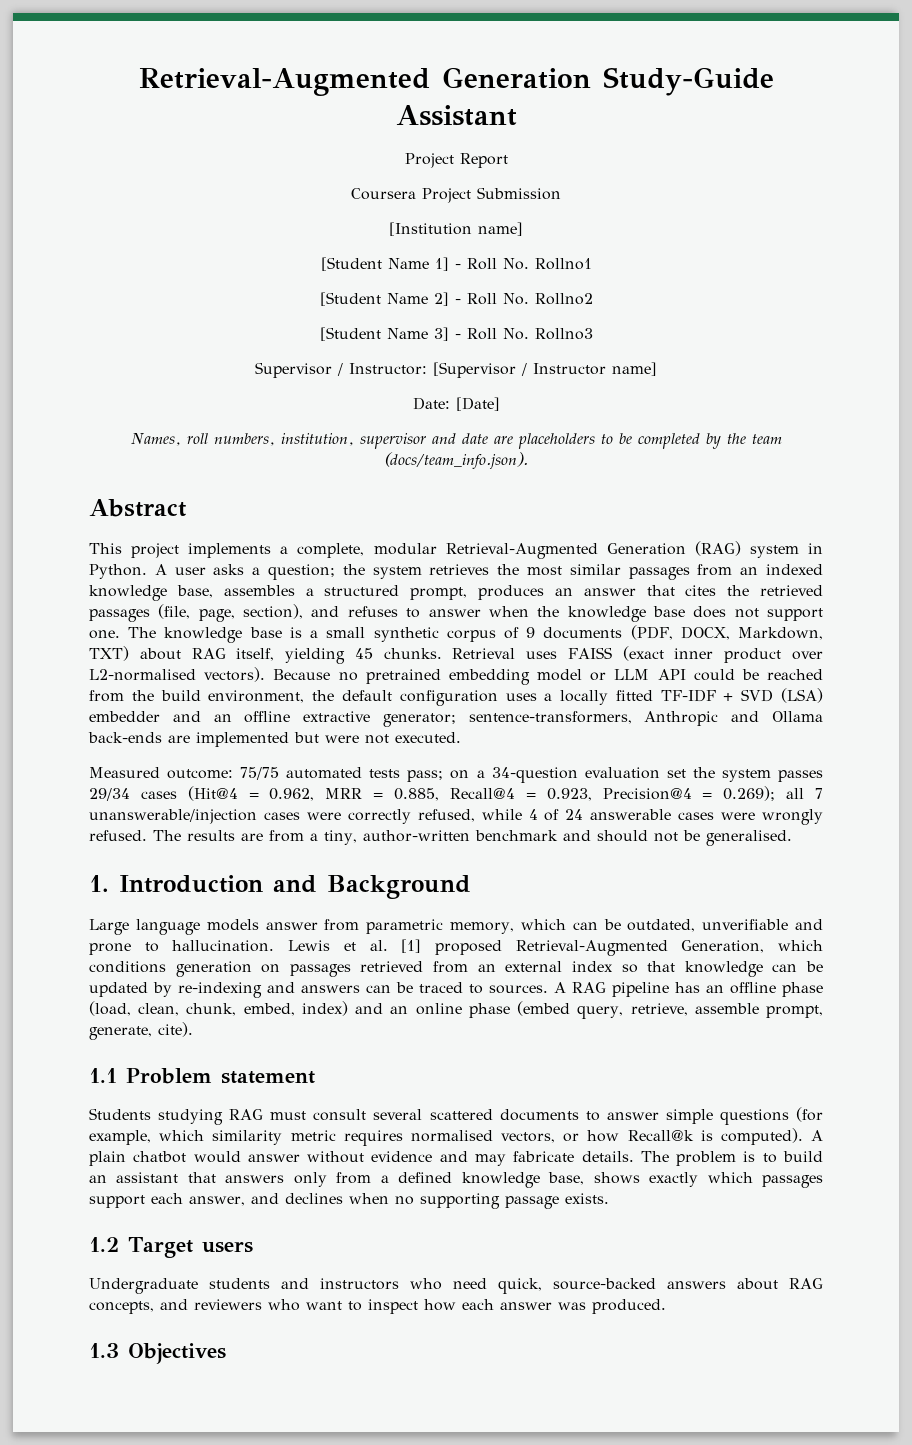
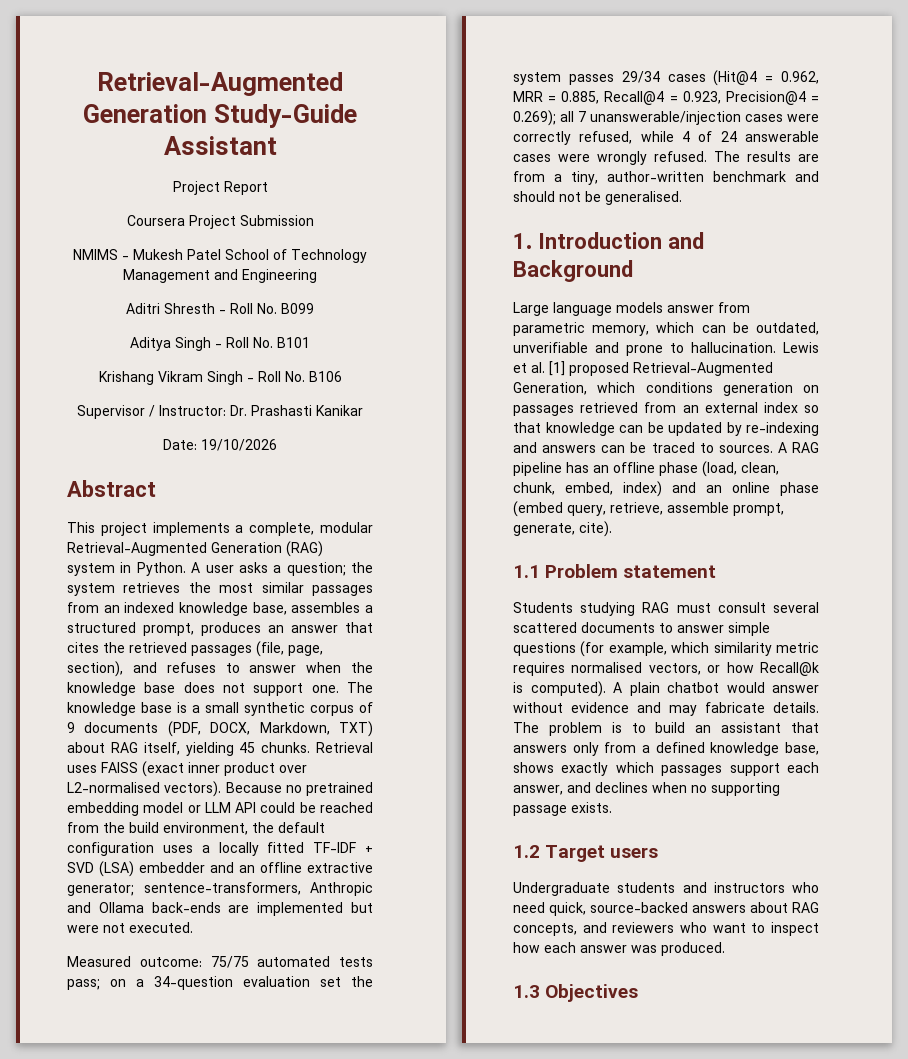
[389,222,523,236] [320,257,592,271] [319,292,593,306] [319,327,593,341] [Institution name] // [Student Name 1] - Roll No. Rollno1 // [Student Name 2] - Roll No. Rollno2 // [Student Name 3] - Roll No. Rollno3 -> [73,249,367,263] [123,269,317,283] [126,303,314,314] [130,337,310,351] [98,371,342,385] NMIMS - Mukesh Patel School of Technology Management and Engineering // Aditri Shresth - Roll No. B099 // Aditya Singh - Roll No. B101 // Krishang Vikram Singh - Roll No. B106
[433,362,657,378] [412,397,500,411] [130,433,782,449] [384,452,528,469] [Supervisor / Instructor name] // Date: [Date] // Names, roll numbers, institution, supervisor and date are placeholders to be completed by the team (docs/team_info.json). -> [230,405,363,416] [163,439,277,451] Dr. Prashasti Kanikar // Date: 19/10/2026

